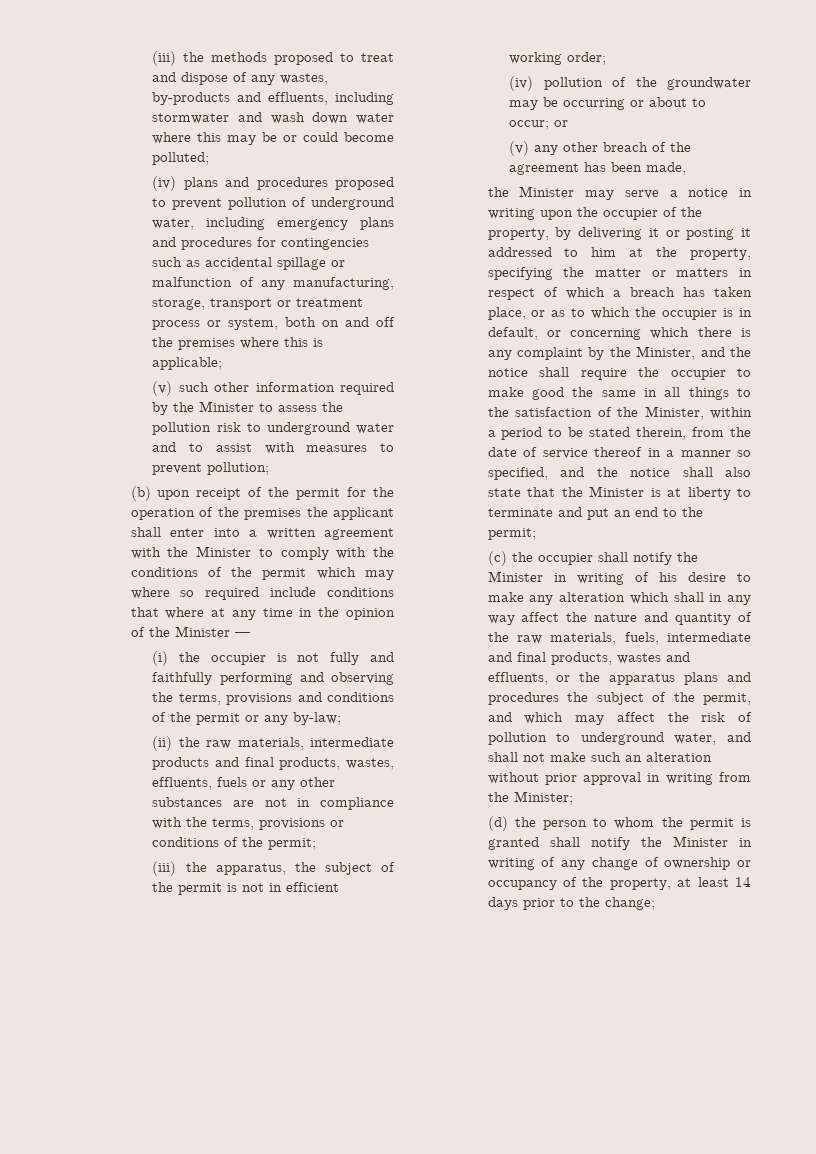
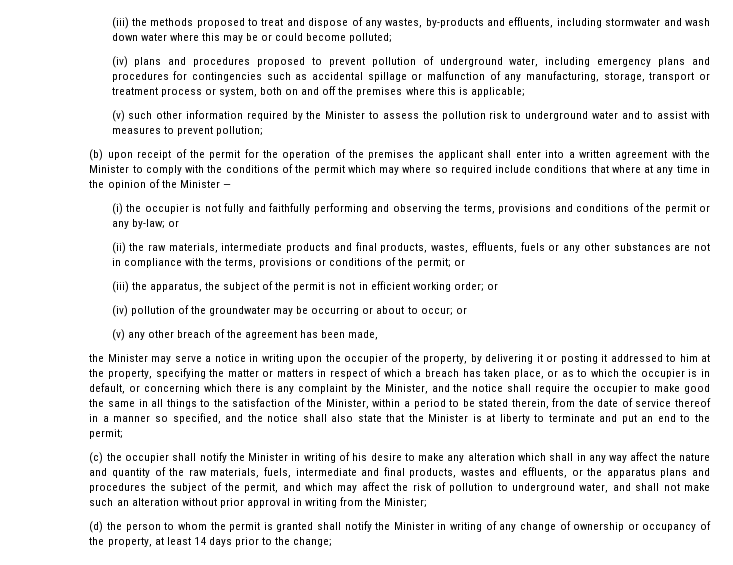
(342, 718) none -> [167,220,179,227] or
(317, 844) none -> [453,259,465,266] or
(607, 58) none -> [487,283,499,290] or

